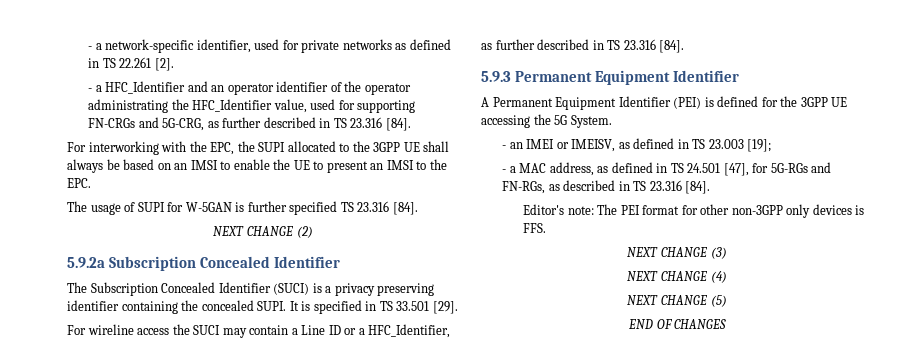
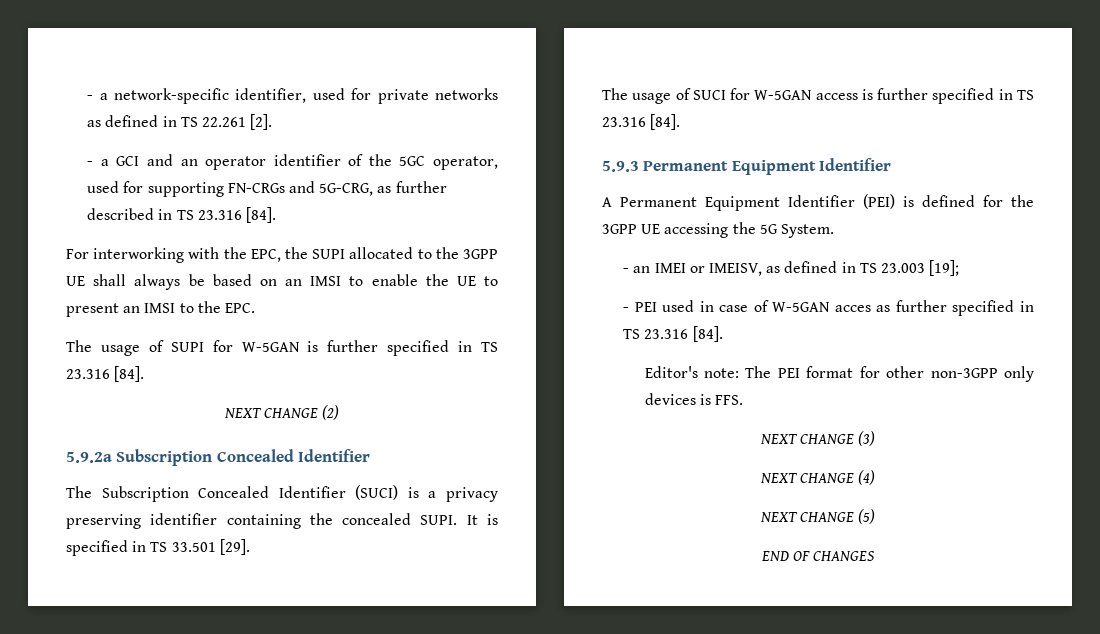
[105,81,186,94] HFC_Identifier -> [116,156,140,166] GCI
[364,83,411,95] [88,99,307,113] operator administrating the HFC_Identifier value, -> [399,156,498,170] 5GC operator,
(338, 208) none -> [458,341,473,352] in
[67,324,451,338] [481,39,590,50] For wireline access the SUCI may contain a Line ID or a HFC_Identifier, as further described -> [602,88,995,104] The usage of SUCI for W-5GAN access is further specified
[509,162,832,176] [502,180,616,194] a MAC address, as defined in TS 24.501 [47], for 5G-RGs and FN-RGs, as described -> [634,300,1015,316] PEI used in case of W-5GAN acces as further specified

